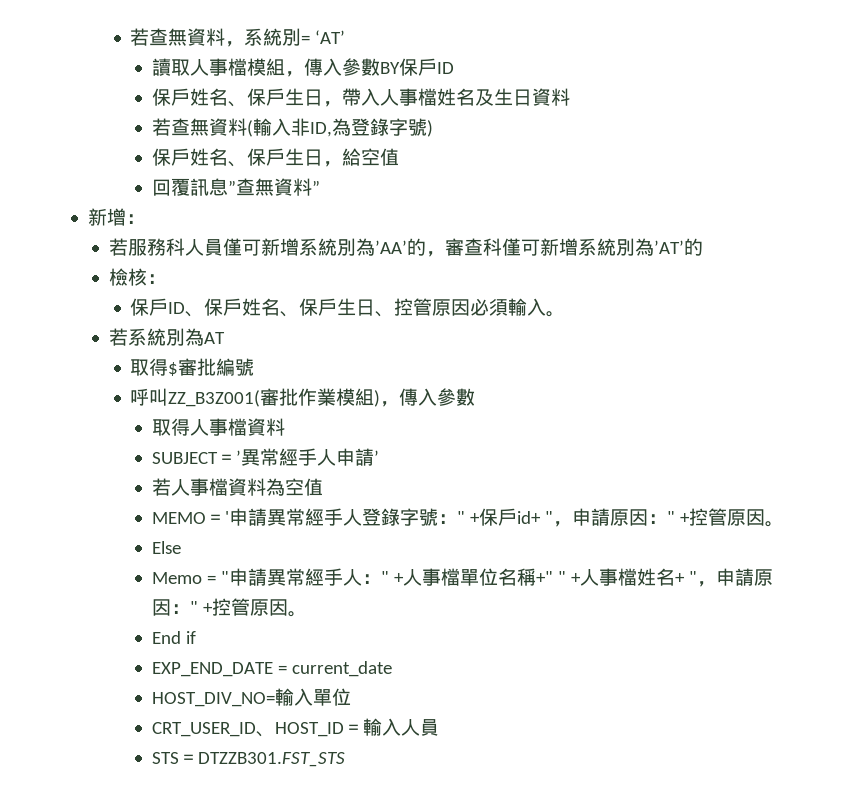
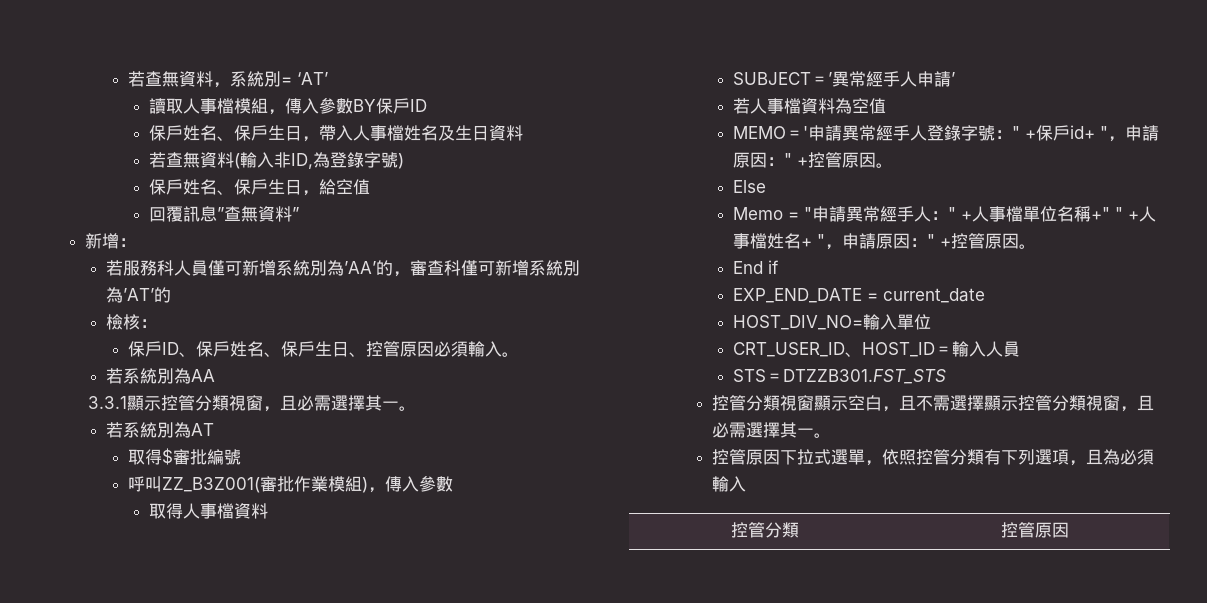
(566, 314) none -> [106,368,216,384] [87,395,416,412] // 若系統別為AA // 3.3.1顯示控管分類視窗，且必需選擇其一。
(345, 759) none -> [711,395,1154,412] [711,422,831,438] [711,449,1154,466] [711,476,746,492] [730,522,799,538] [1000,522,1069,538] // 控管分類視窗顯示空白，且不需選擇顯示控管分類視窗，且必需選擇其一。 // 控管原因下拉式選單，依照控管分類有下列選項，且為必須輸入 // 控管分類 | 控管原因

